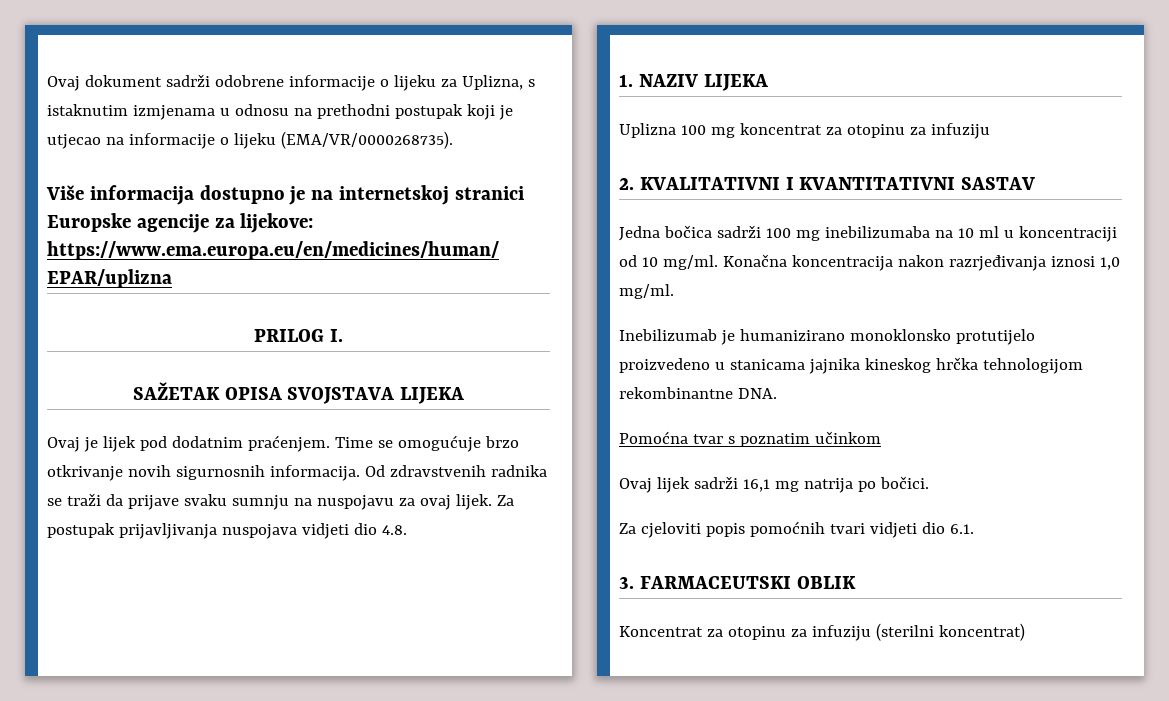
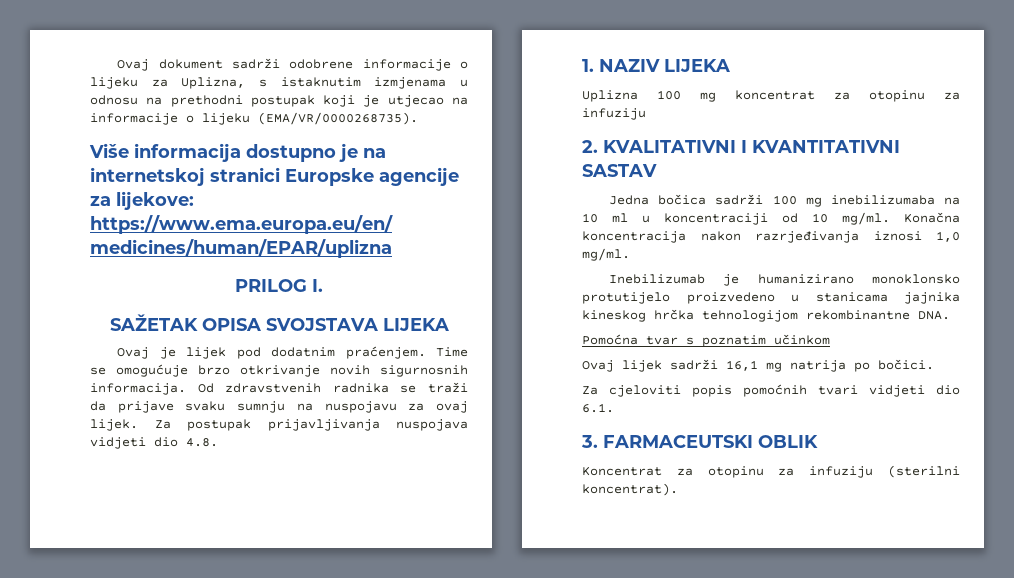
[938,623,1025,641] koncentrat) -> [582,483,678,496] koncentrat).

